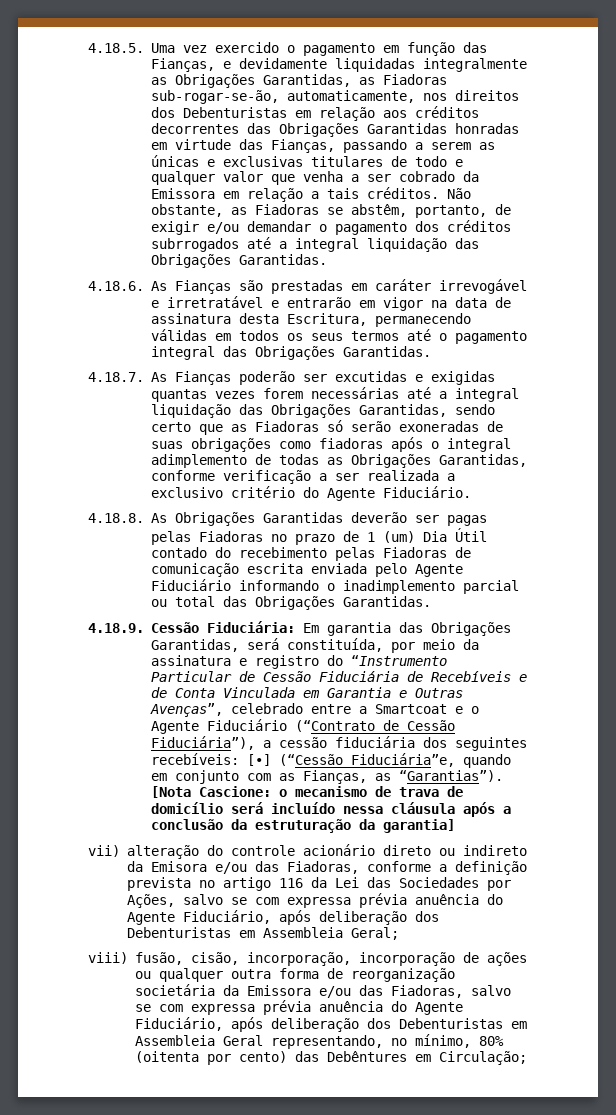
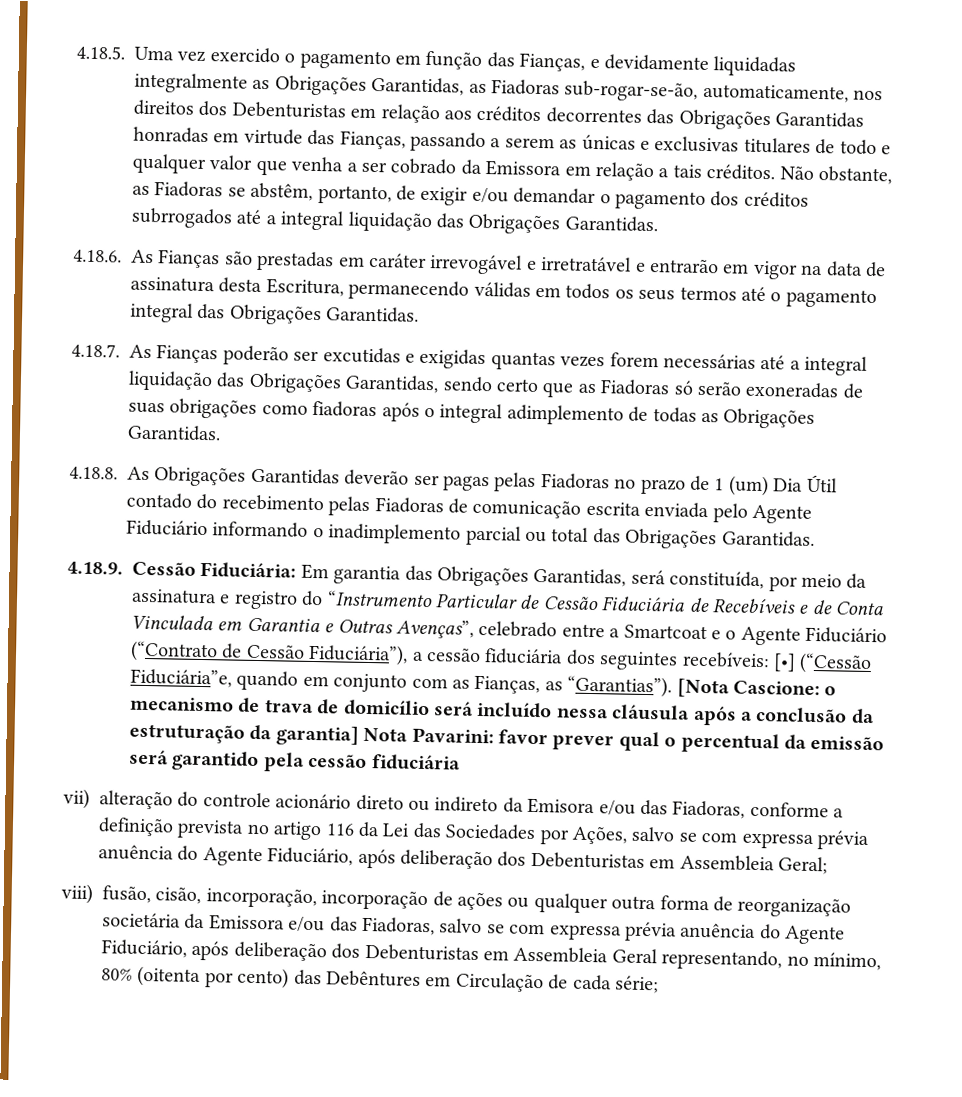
[438,454,527,467] [150,470,455,484] [150,486,471,501] Garantidas, conforme verificação a ser realizada a exclusivo critério do Agente Fiduciário. -> [127,424,221,442] Garantidas.
(455, 826) none -> [363,727,885,754] [129,749,461,772] Nota Pavarini: favor prever qual o percentual da emissão será garantido pela cessão fiduciária
[438,1051,527,1065] Circulação; -> [455,972,659,994] Circulação de cada série;

